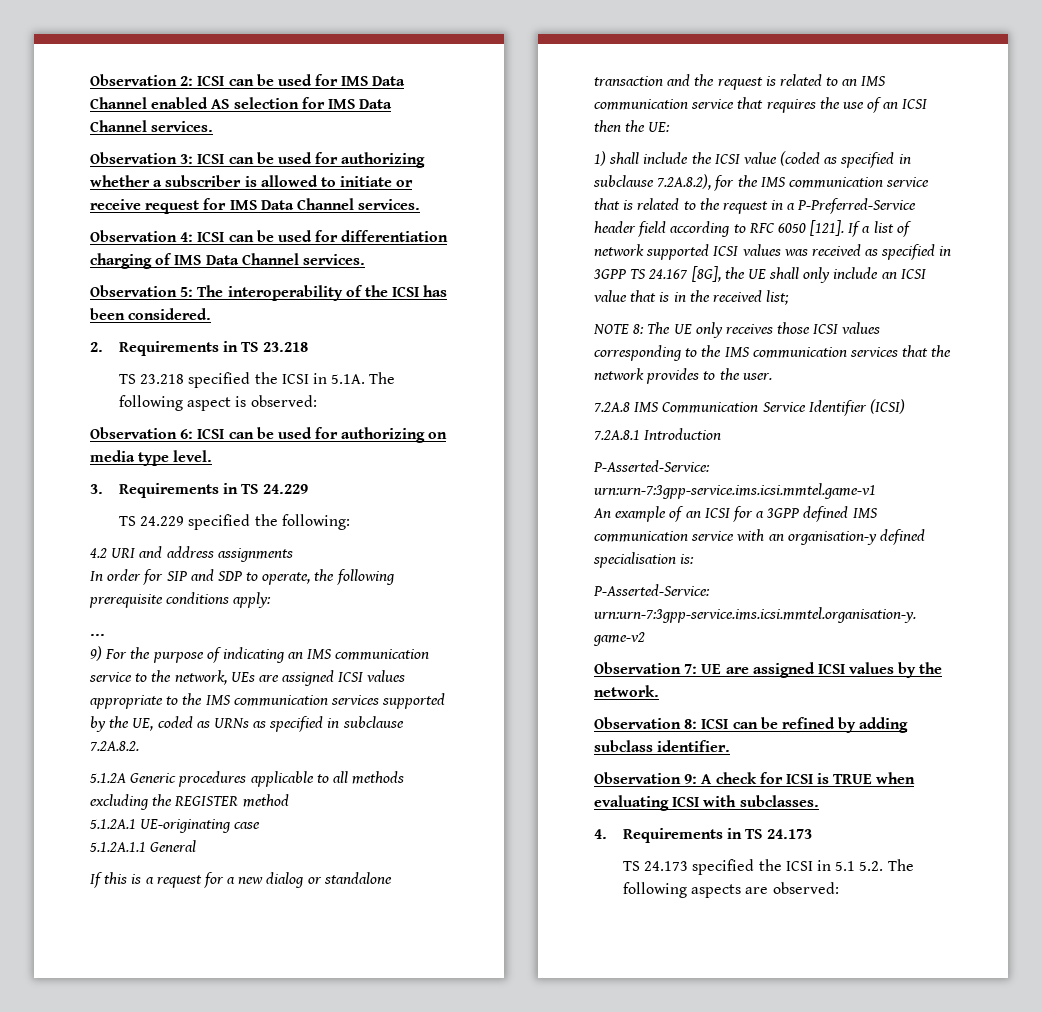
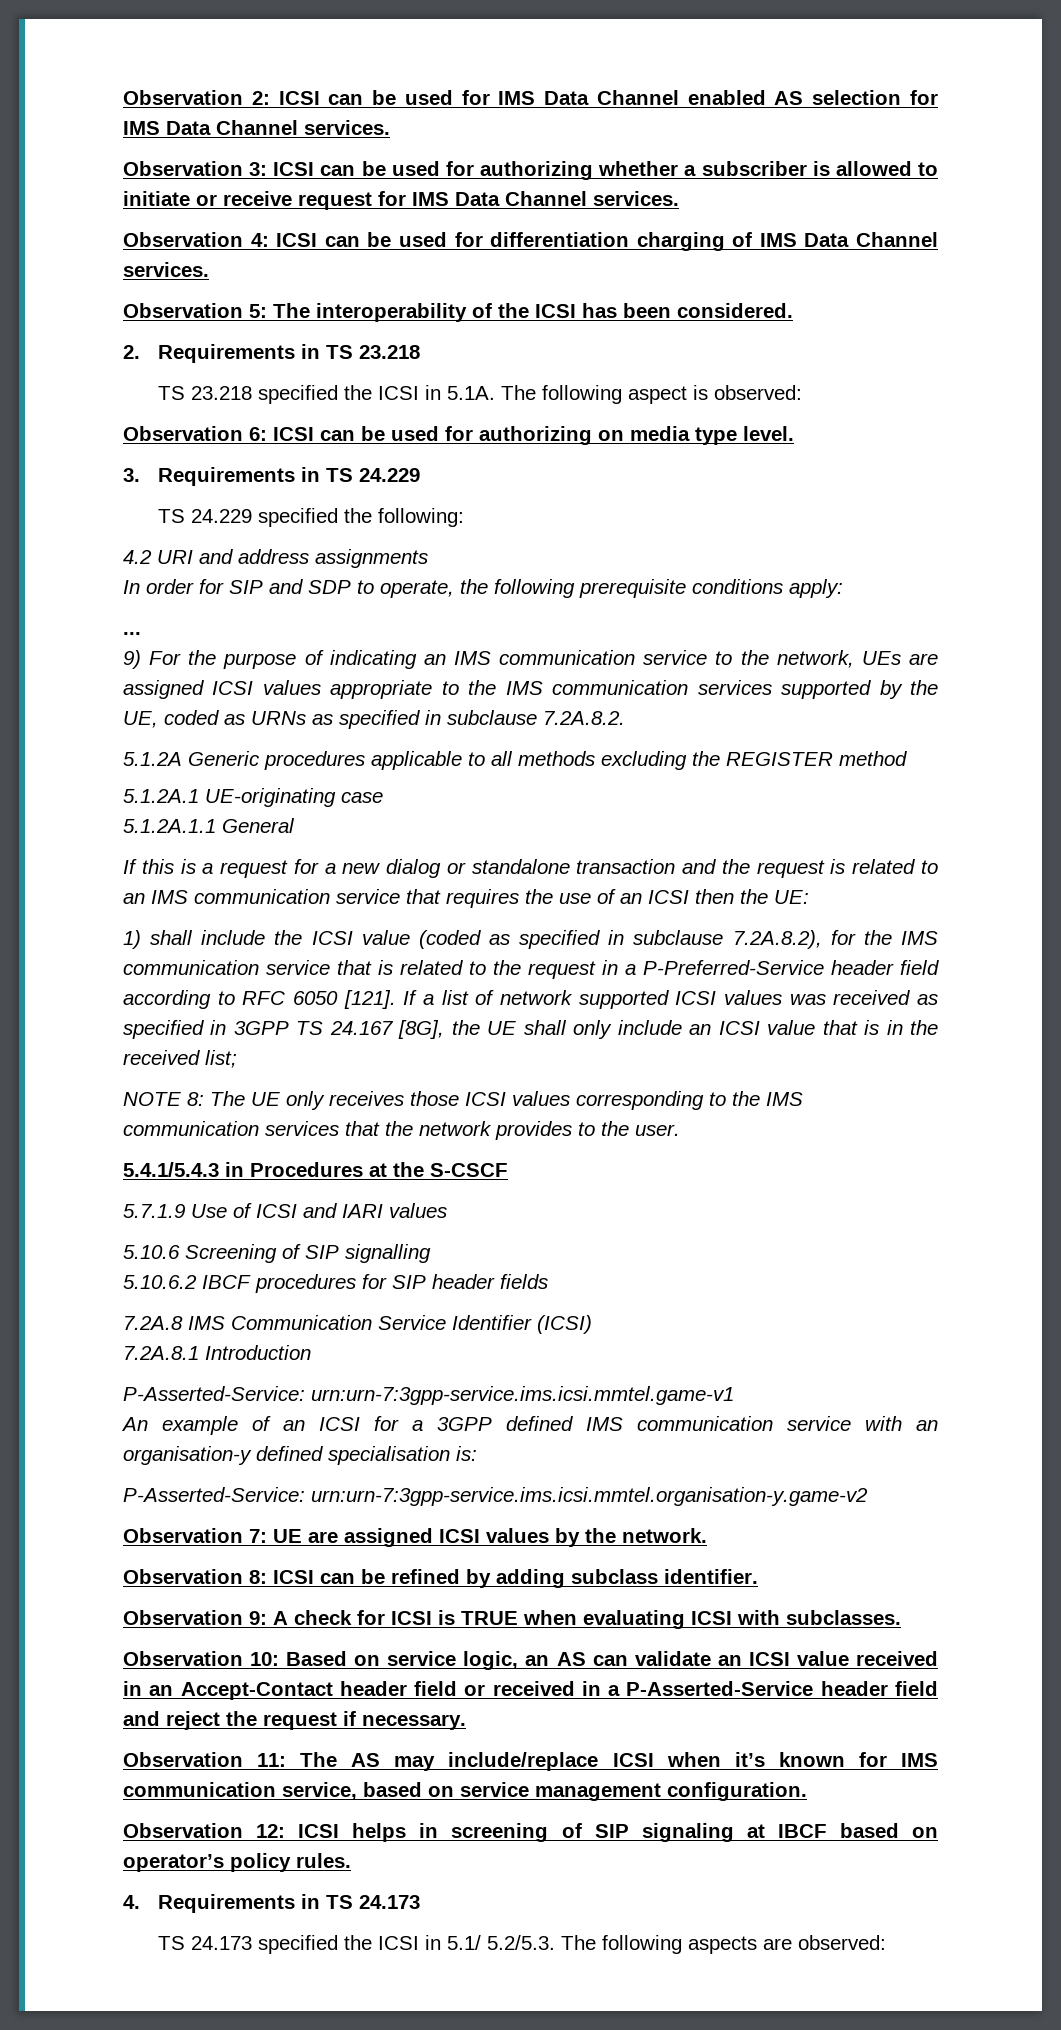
(772, 376) none -> [123,1162,508,1177] [123,1203,447,1218] [123,1244,431,1263] [123,1274,548,1293] // 5.4.1/5.4.3 in Procedures at the S-CSCF // 5.7.1.9 Use of ICSI and IARI values // 5.10.6 Screening of SIP signalling // 5.10.6.2 IBCF procedures for SIP header fields
(819, 801) none -> [123,1651,939,1670] [123,1681,938,1700] [123,1711,466,1730] [123,1752,939,1771] [123,1782,807,1801] [123,1823,939,1842] [123,1853,351,1872] // Observation 10: Based on service logic, an AS can validate an ICSI value received in an Accept-Contact header field or received in a P-Asserted-Service header field and reject the request if necessary. // Observation 11: The AS may include/replace ICSI when it’s known for IMS communication service, based on service management configuration. // Observation 12: ICSI helps in screening of SIP signaling at IBCF based on operator’s policy rules.
[835,861,884,871] 5.1 5.2. -> [446,1935,555,1950] 5.1/ 5.2/5.3.

